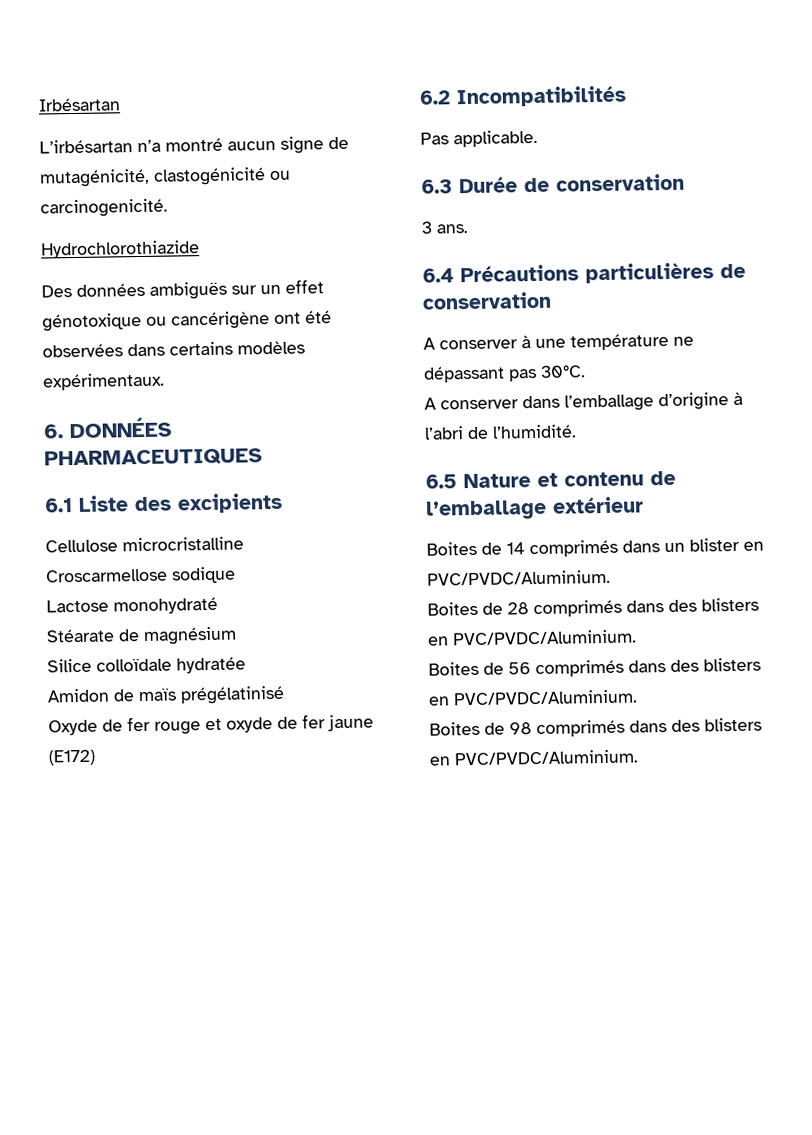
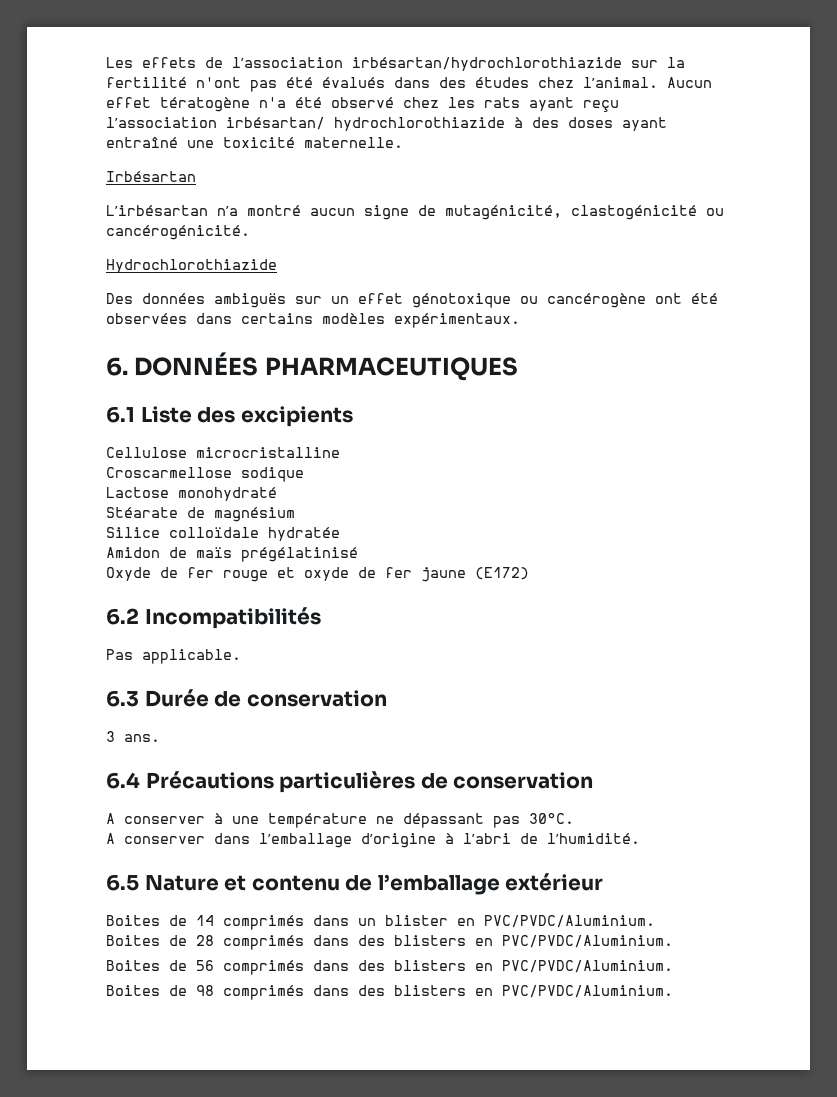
(38, 104) none -> [106,57,685,71] [106,77,712,92] [106,97,619,112] [106,117,667,131] [106,137,403,148] Les effets de l’association irbésartan/hydrochlorothiazide sur la fertilité n'ont pas été évalués dans des études chez l’animal. Aucun effet tératogène n'a été observé chez les rats ayant reçu l’association irbésartan/ hydrochlorothiazide à des doses ayant entraîné une toxicité maternelle. //
[40,198,168,218] carcinogenicité. -> [106,225,250,240] cancérogénicité.
[171,311,270,330] cancérigène -> [547,293,646,308] cancérogène

